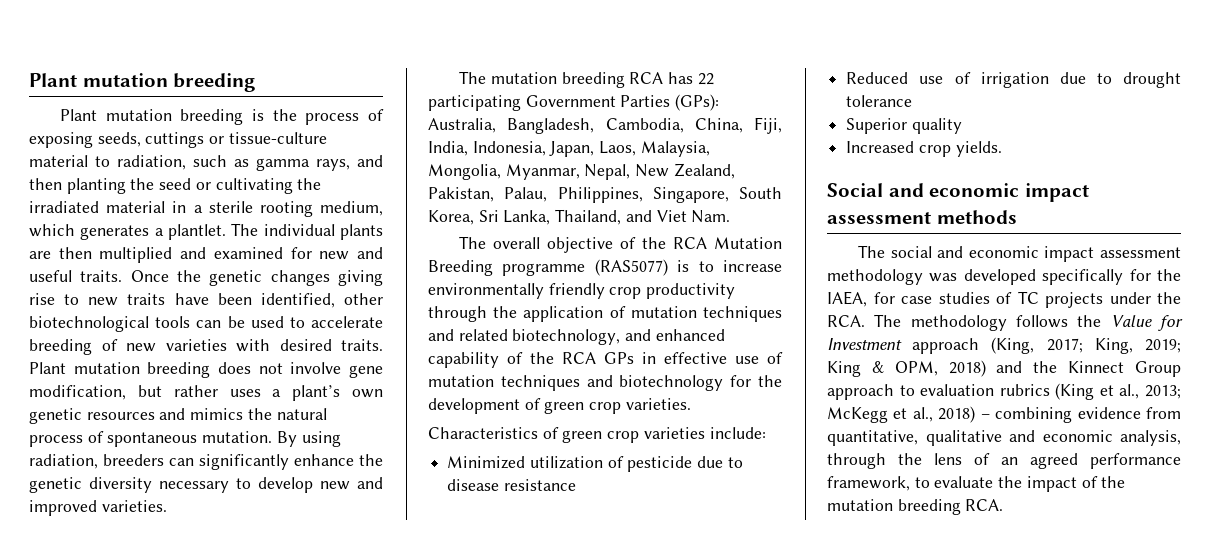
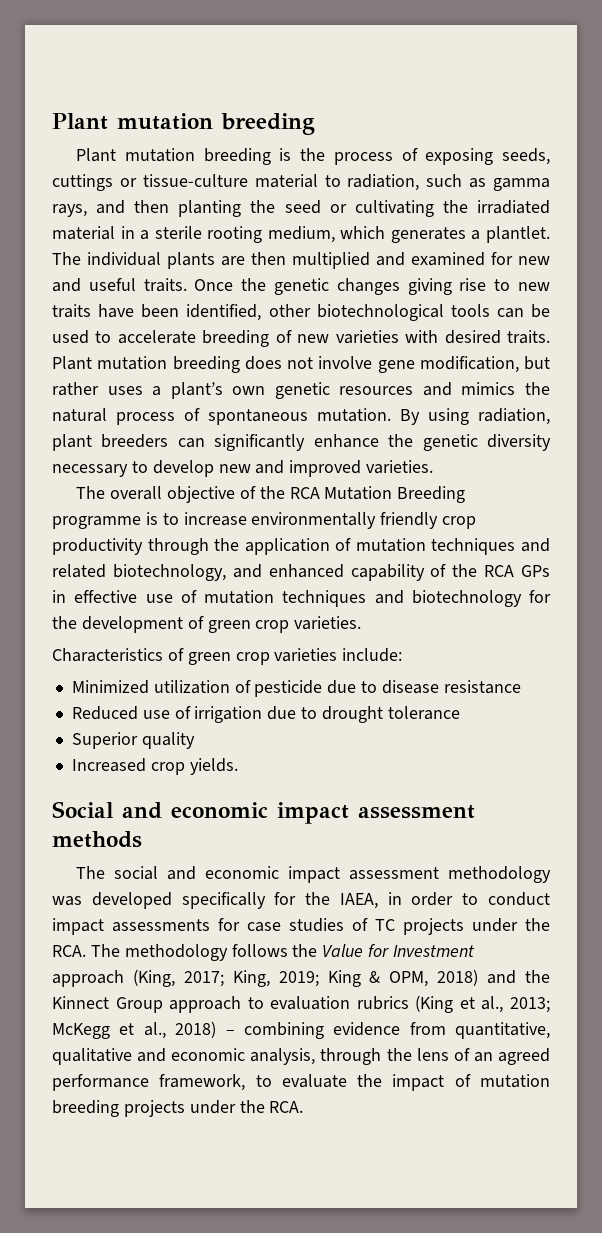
(98, 461) none -> [52,434,92,451] plant
[459,71,714,88] [428,94,720,111] [428,117,782,134] [428,141,710,157] [428,163,735,180] [428,187,782,203] [428,209,731,225] // The mutation breeding RCA has 22 participating Government Parties (GPs): Australia, Bangladesh, Cambodia, China, Fiji, India, Indonesia, Japan, Laos, Malaysia, Mongolia, Myanmar, Nepal, New Zealand, Pakistan, Palau, Philippines, Singapore, South Korea, Sri Lanka, Thailand, and Viet Nam. -> (434, 467) none
[594,259,668,276] (RAS5077) -> (141, 522) none
(867, 299) none -> [387,892,550,906] [52,918,210,935] in order to conduct impact assessments
[1101,476,1126,488] [827,499,961,515] the mutation breeding -> [479,1074,550,1088] [52,1100,265,1117] mutation breeding projects under the

